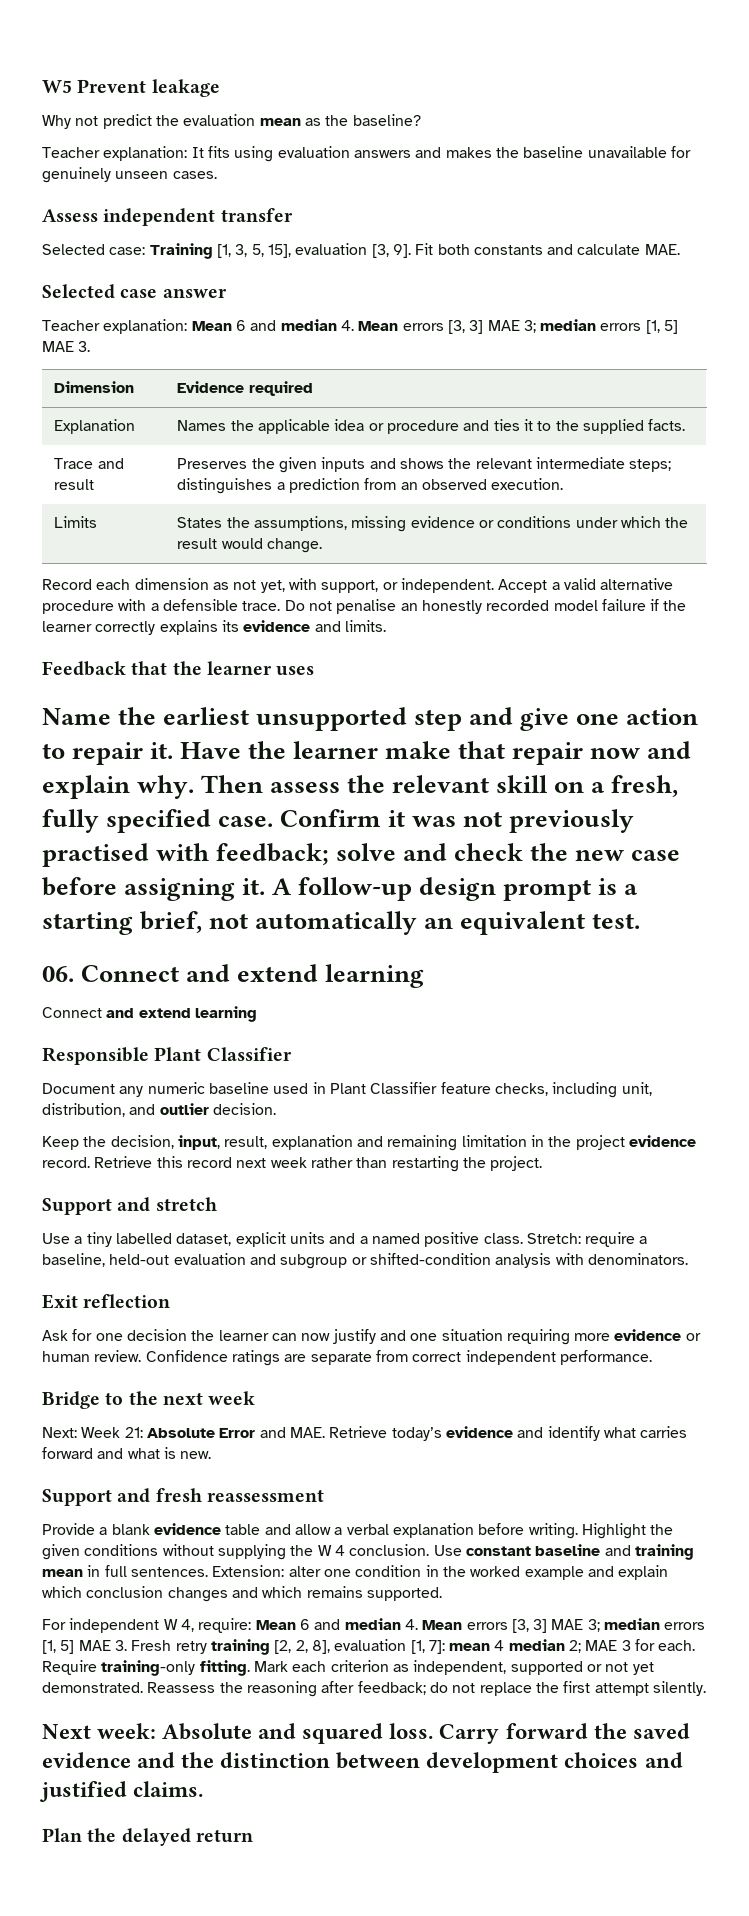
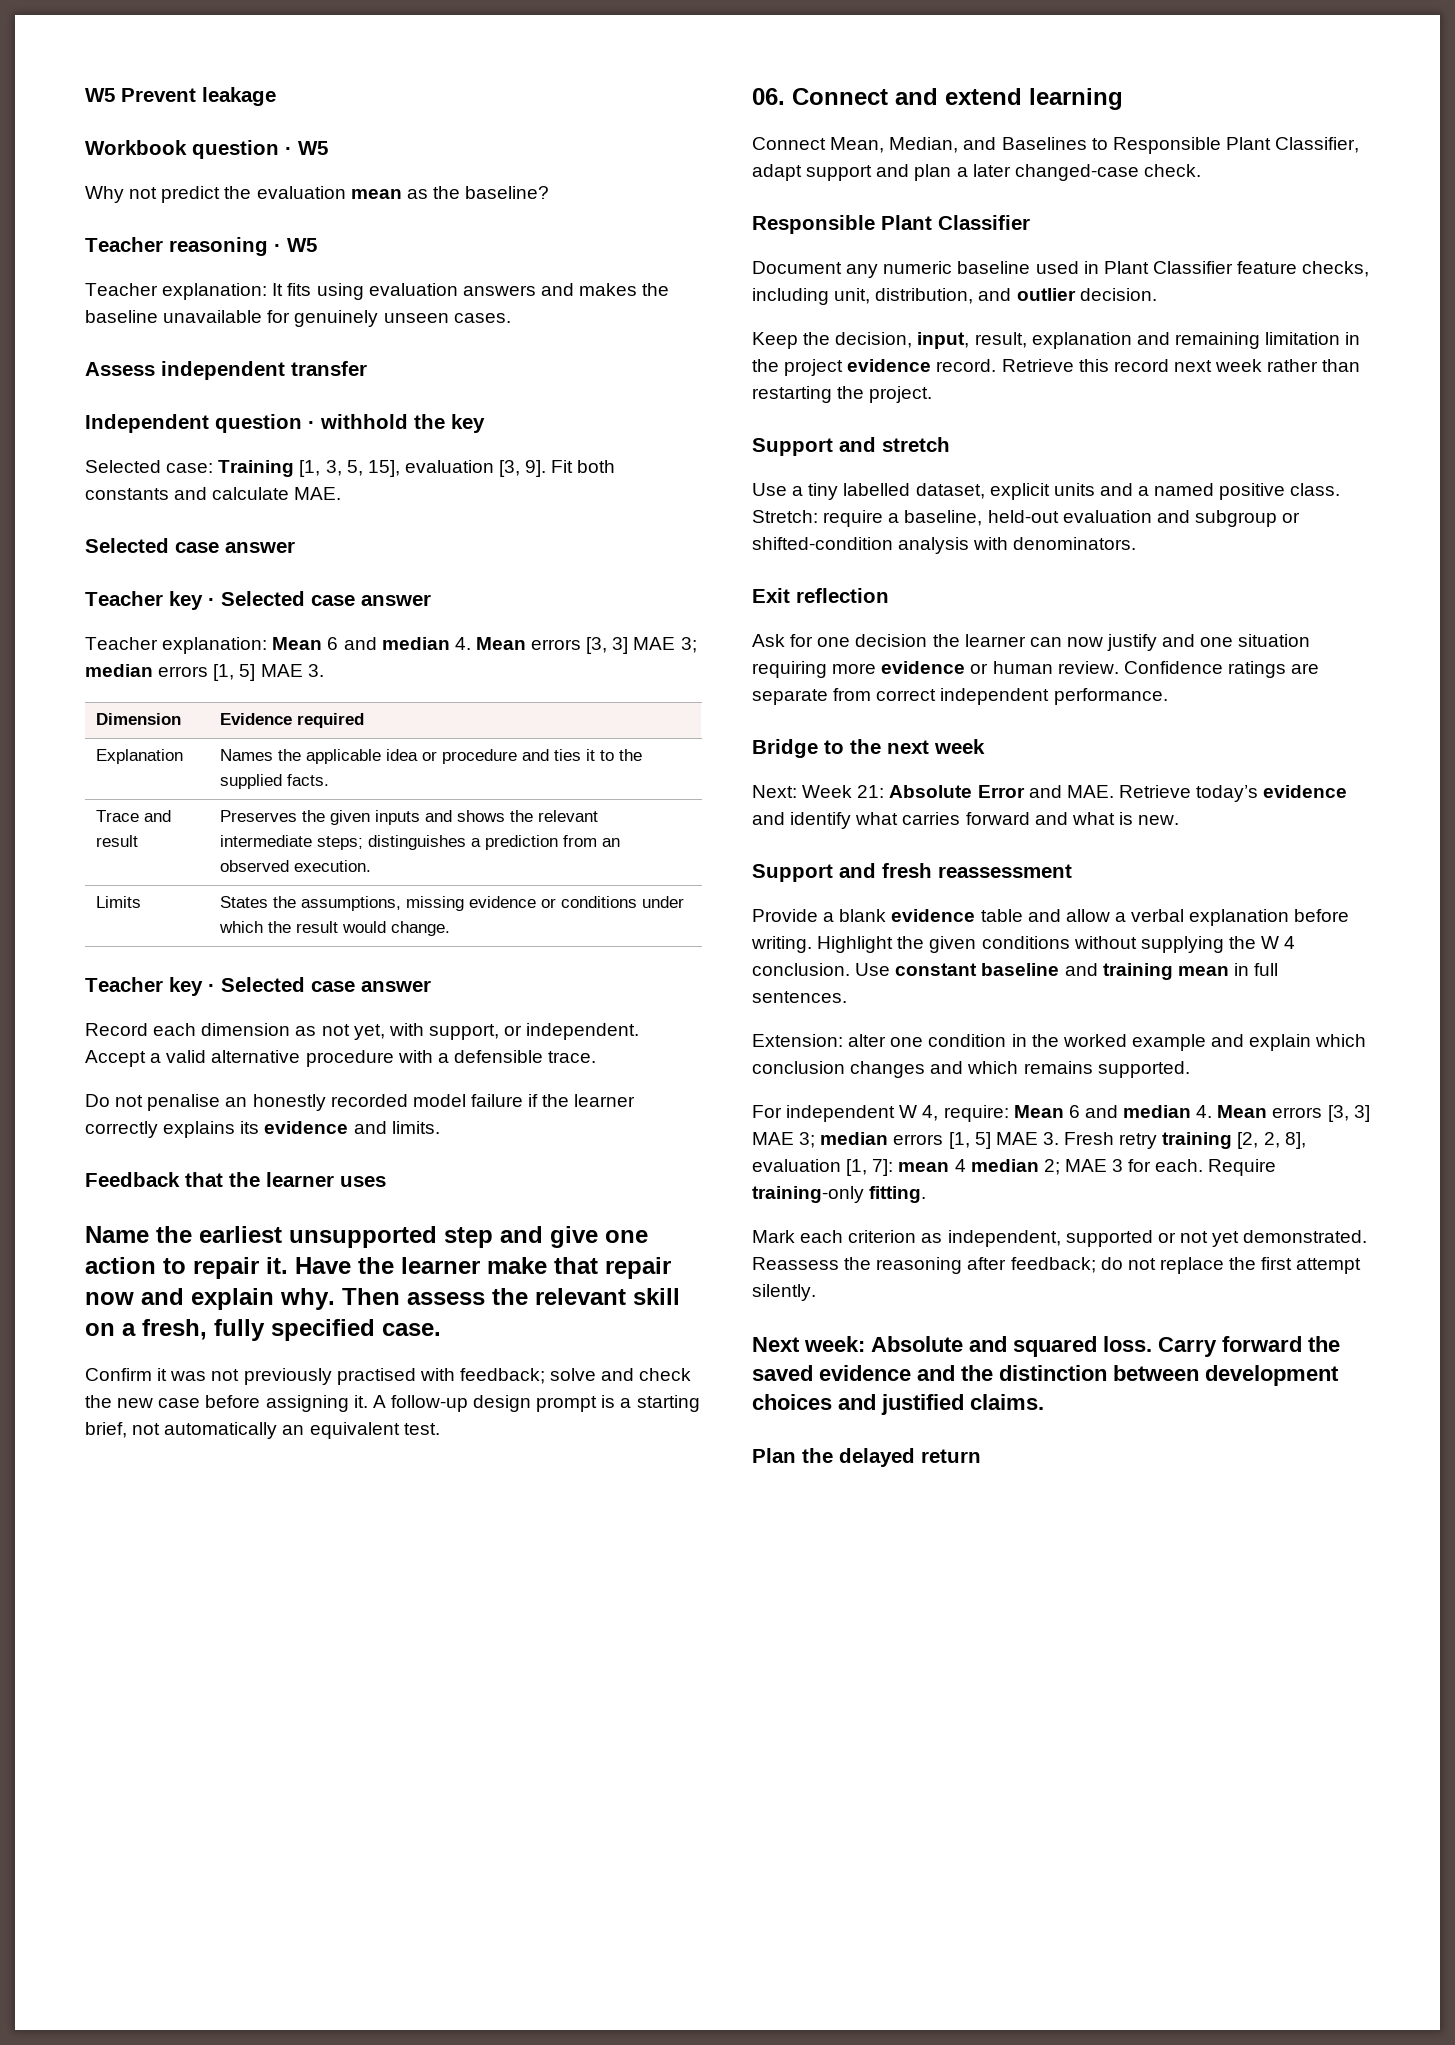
(220, 88) none -> [85,140,328,159] // Workbook question · W5
(421, 120) none -> [85,237,317,256] // Teacher reasoning · W5
(293, 215) none -> [85,414,485,433] // Independent question · withhold the key
(227, 293) none -> [85,591,431,610] // Teacher key · Selected case answer
(323, 545) none -> [85,977,431,996] // Teacher key · Selected case answer
(281, 606) none -> (597, 1057) //
(274, 821) none -> (441, 1329) //
[106,1006,257,1022] and extend learning -> [830,137,1360,154] [752,164,1201,181] Mean, Median, and Baselines to Responsible Plant Classifier, adapt support and plan a later changed-case check.
(208, 1572) none -> (847, 997) //
(250, 1668) none -> (927, 1194) //

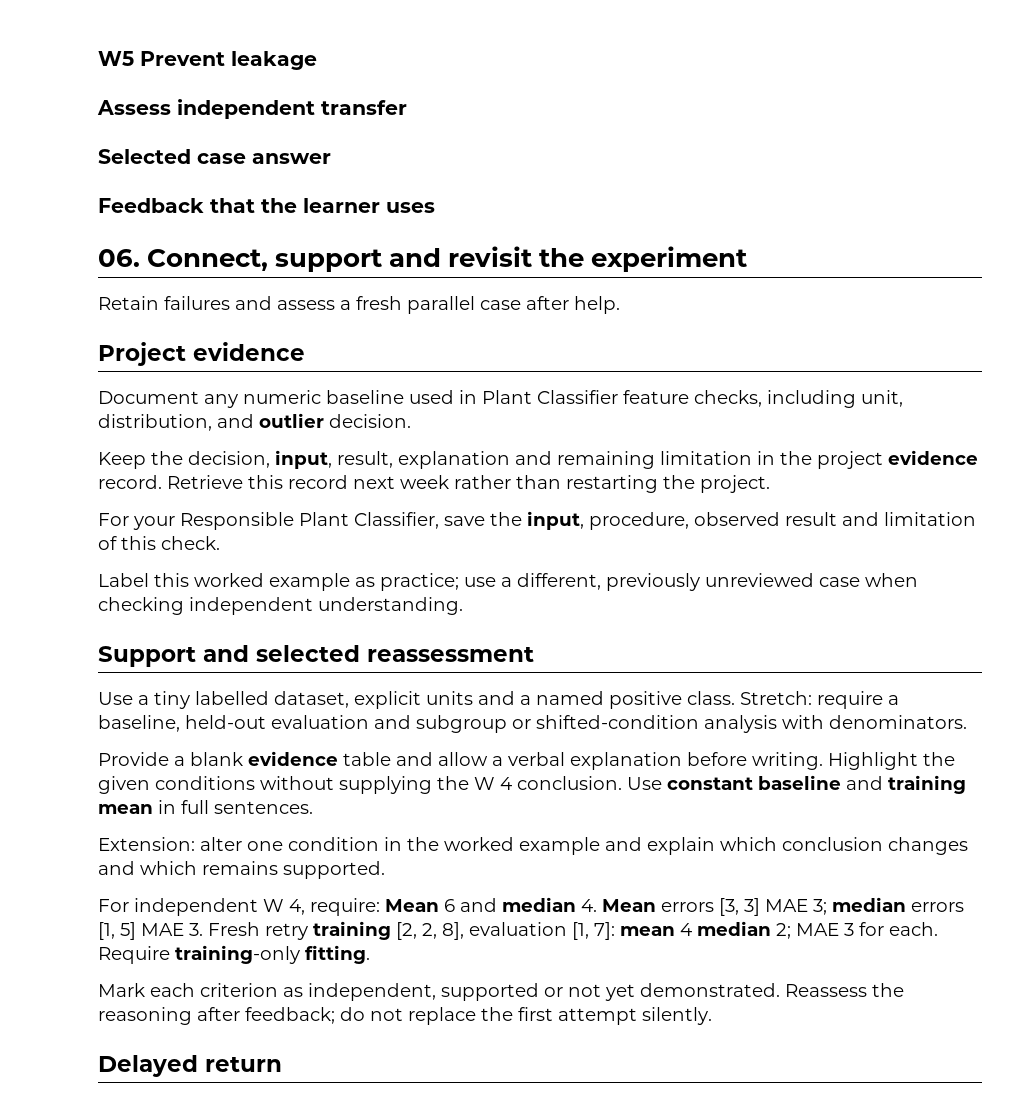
[85,140,328,159] [85,186,550,203] [85,237,317,256] [85,283,670,300] [85,310,511,327] [85,361,367,380] [85,414,485,433] [85,460,616,477] [85,487,342,500] [85,538,295,553] [85,591,431,610] [85,637,697,654] [85,664,324,681] [95,713,181,725] [219,713,364,728] [95,749,183,764] [219,749,642,764] [219,774,329,789] [95,810,171,822] [95,835,138,847] [219,810,598,825] [219,835,620,850] [219,860,371,872] [95,896,141,908] [219,896,684,911] [218,921,450,936] [85,977,431,996] [85,1023,640,1040] [85,1050,597,1067] [85,1094,636,1111] [85,1121,440,1138] Workbook question · W5 // Why not predict the evaluation mean as the baseline? // Teacher reasoning · W5 // Teacher explanation: It fits using evaluation answers and makes the baseline unavailable for genuinely unseen cases. // Assess independent transfer // Independent question · withhold the key // Selected case: Training [1, 3, 5, 15], evaluation [3, 9]. Fit both constants and calculate MAE. // Selected case answer // Teacher key · Selected case answer // Teacher explanation: Mean 6 and median 4. Mean errors [3, 3] MAE 3; median errors [1, 5] MAE 3. // Dimension | Evidence required // Explanation | Names the applicable idea or procedure and ties it to the supplied facts. // Trace and result | Preserves the given inputs and shows the relevant intermediate steps; distinguishes a prediction from an observed execution. // Limits | States the assumptions, missing evidence or conditions under which the result would change. // Teacher key · Selected case answer // Record each dimension as not yet, with support, or independent. Accept a valid alternative procedure with a defensible trace. // Do not penalise an honestly recorded model failure if the learner correctly explains its evidence and limits. -> [97,99,407,119] [98,149,331,164] Assess independent transfer // Selected case answer
[85,1226,648,1248] [85,1257,671,1279] [85,1288,680,1310] [85,1319,441,1341] [85,1368,692,1385] [85,1395,700,1412] [85,1422,440,1439] [752,88,1123,110] [752,137,1360,154] [752,164,1201,181] [752,215,1030,234] Name the earliest unsupported step and give one action to repair it. Have the learner make that repair now and explain why. Then assess the relevant skill on a fresh, fully specified case. // Confirm it was not previously practised with feedback; solve and check the new case before assigning it. A follow-up design prompt is a starting brief, not automatically an equivalent test. // 06. Connect and extend learning // Connect Mean, Median, and Baselines to Responsible Plant Classifier, adapt support and plan a later changed-case check. // Responsible Plant Classifier -> [98,246,748,272] [98,296,620,314] [98,342,305,366] 06. Connect, support and revisit the experiment // Retain failures and assess a fresh parallel case after help. // Project evidence
[752,437,950,456] // Support and stretch -> [98,511,976,530] [98,536,220,550] [98,573,918,591] [98,597,463,615] [98,645,534,667] // For your Responsible Plant Classifier, save the input, procedure, observed result and limitation of this check. // Label this worked example as practice; use a different, previously unreviewed case when checking independent understanding. // Support and selected reassessment
[752,588,889,603] [752,634,1311,651] [752,661,1320,678] [752,688,1168,705] [752,739,985,758] [752,785,1348,802] [752,812,1180,829] [752,863,1072,882] // Exit reflection // Ask for one decision the learner can now justify and one situation requiring more evidence or human review. Confidence ratings are separate from correct independent performance. // Bridge to the next week // Next: Week 21: Absolute Error and MAE. Retrieve today’s evidence and identify what carries forward and what is new. // Support and fresh reassessment -> (967, 722) none
[752,1336,1340,1357] [752,1365,1339,1386] [752,1394,1044,1415] [752,1448,915,1467] Next week: Absolute and squared loss. Carry forward the saved evidence and the distinction between development choices and justified claims. // Plan the delayed -> [98,1055,198,1077] Delayed

